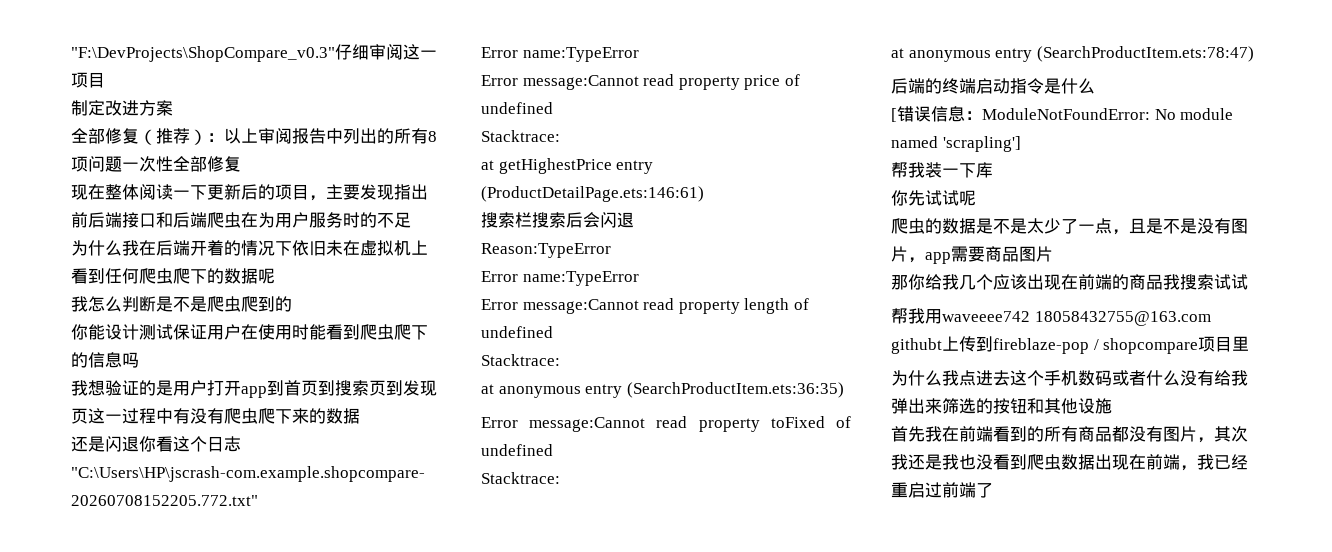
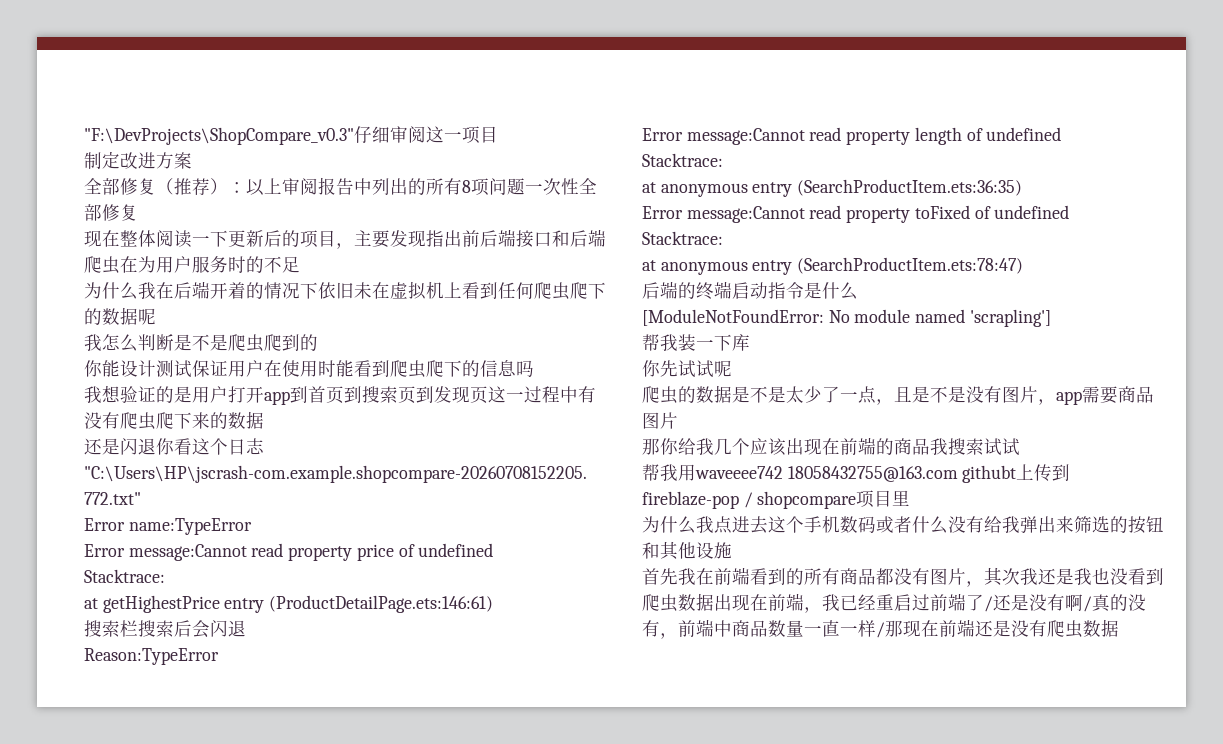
[481,271,639,286] // Error name:TypeError -> (219, 656) none
[891,106,1150,122] [错误信息：ModuleNotFoundError: -> [642,309,824,326] [ModuleNotFoundError:
(993, 490) none -> [984,594,1146,612] [642,619,1119,639] /还是没有啊/真的没有，前端中商品数量一直一样/那现在前端还是没有爬虫数据

